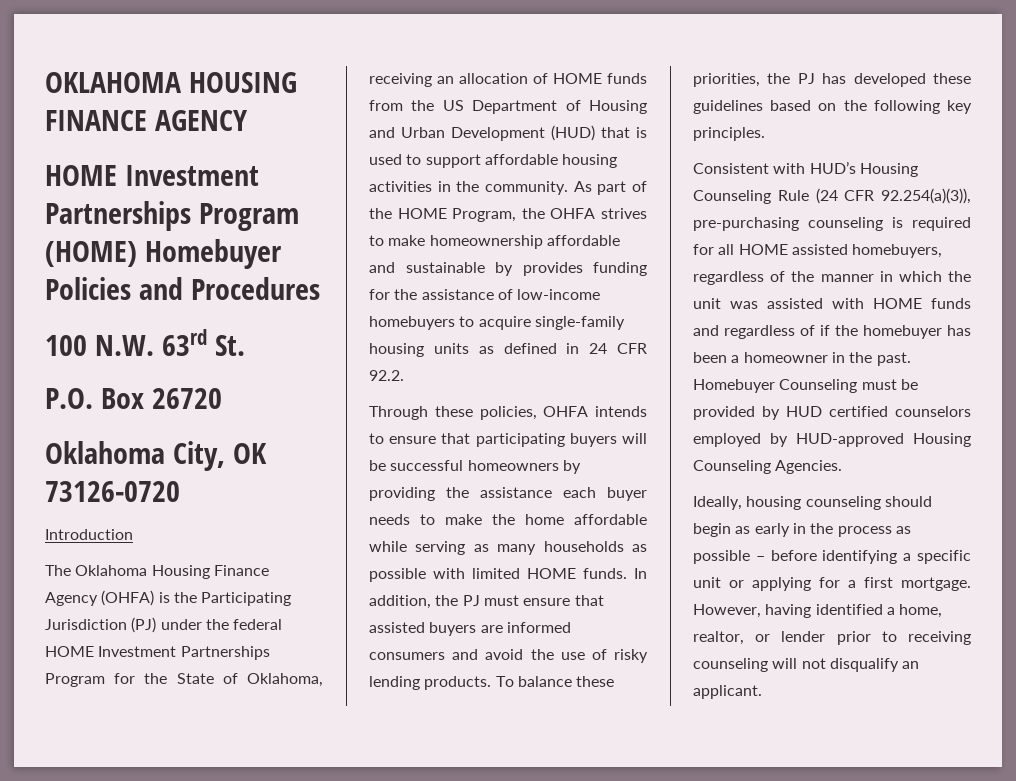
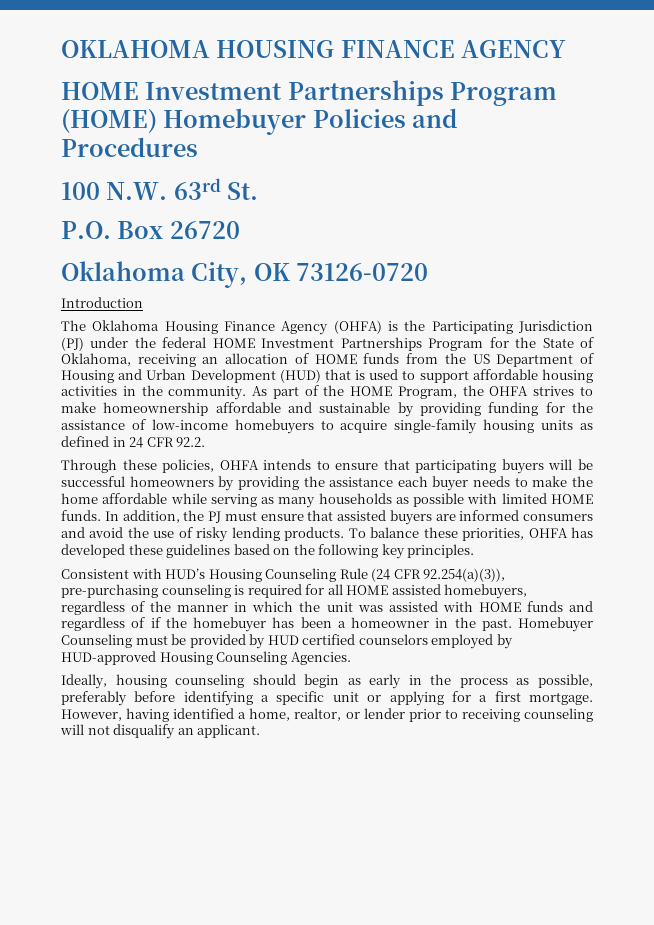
[522,262,583,276] provides -> [419,402,481,416] providing
[767,73,815,84] the PJ -> [528,528,568,538] OHFA
[693,550,765,564] possible – -> [538,674,593,688] [61,691,127,706] possible, preferably

